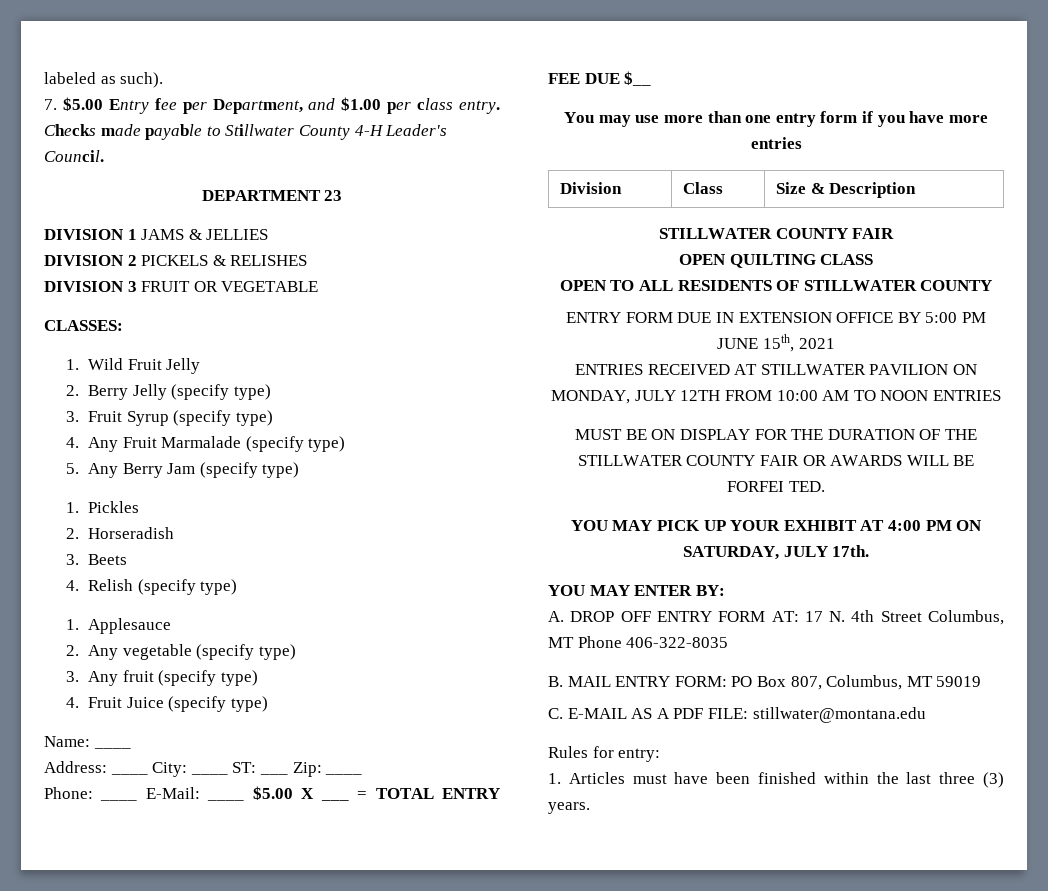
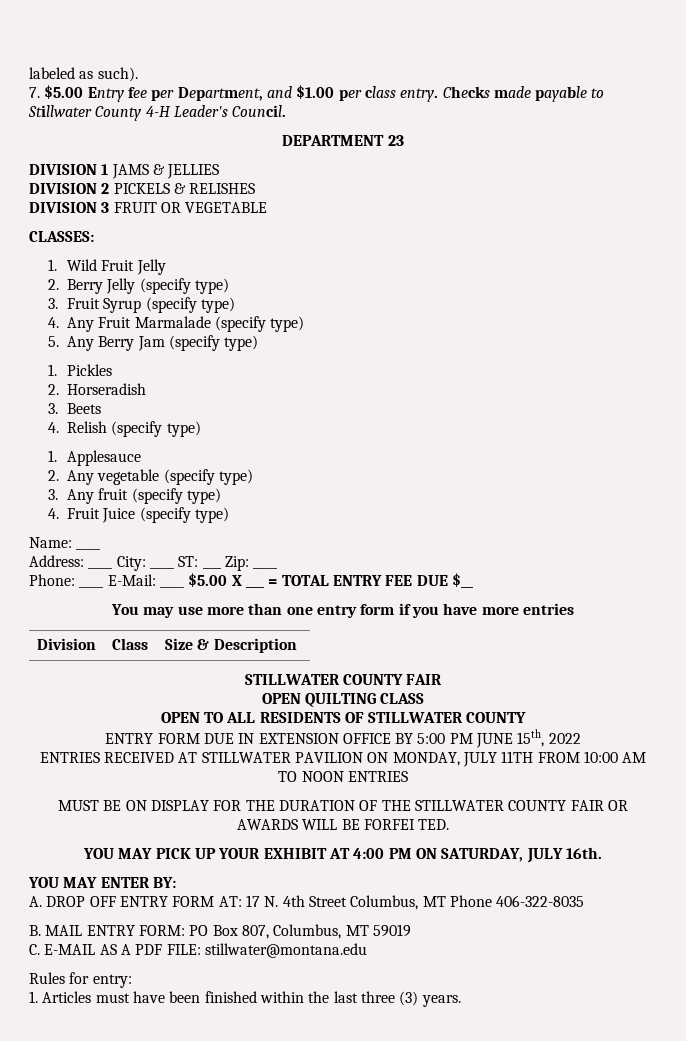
[798,338,835,349] 2021 -> [548,733,581,744] 2022
[680,390,721,401] 12TH -> [501,751,534,763] 11TH
[832,545,870,557] 17th. -> [565,847,602,859] 16th.

